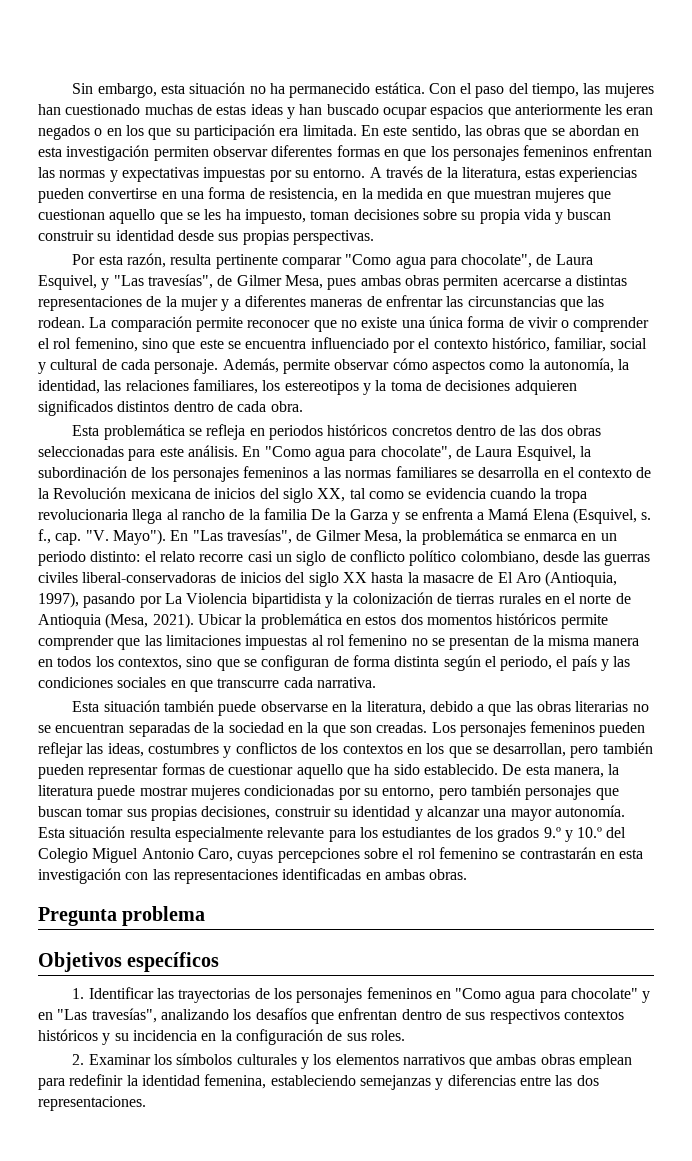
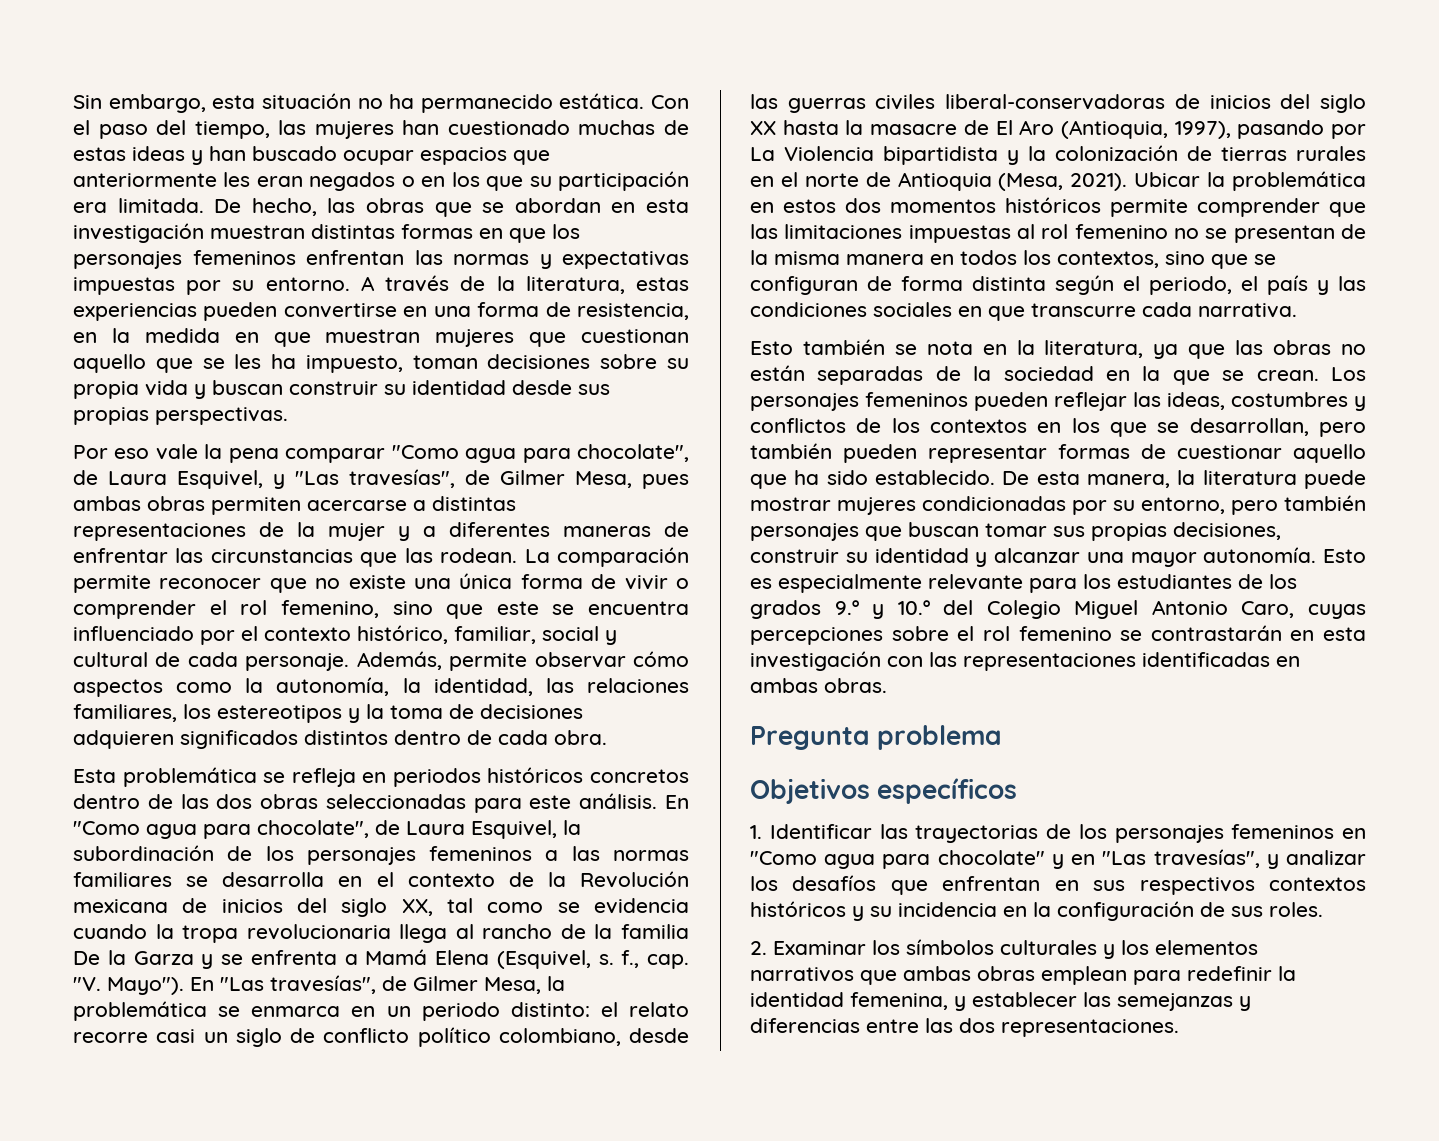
[360,125,461,139] En este sentido, -> [214,198,317,216] De hecho,
[153,145,333,161] permiten observar diferentes -> [210,224,395,239] muestran distintas
[98,253,278,269] esta razón, resulta pertinente -> [114,444,279,463] eso vale la pena
[72,700,328,716] Esta situación también puede observarse -> [750,339,973,355] Esto también se nota
[429,701,485,712] debido a -> [1153,344,1179,359] ya
[575,701,649,712] [38,723,125,733] literarias no se encuentran -> [1341,344,1366,355] [750,365,805,381] no están
[349,722,428,733] son creadas. -> [1222,370,1319,381] se crean.
[38,826,171,838] Esta situación resulta -> [1323,549,1366,563] [750,578,772,589] Esto es
[160,1009,229,1020] analizando -> [1266,850,1366,869] y analizar
[401,1009,461,1020] dentro de -> [1054,880,1079,891] en
[270,1075,356,1086] estableciendo -> [954,992,1111,1011] y establecer las

